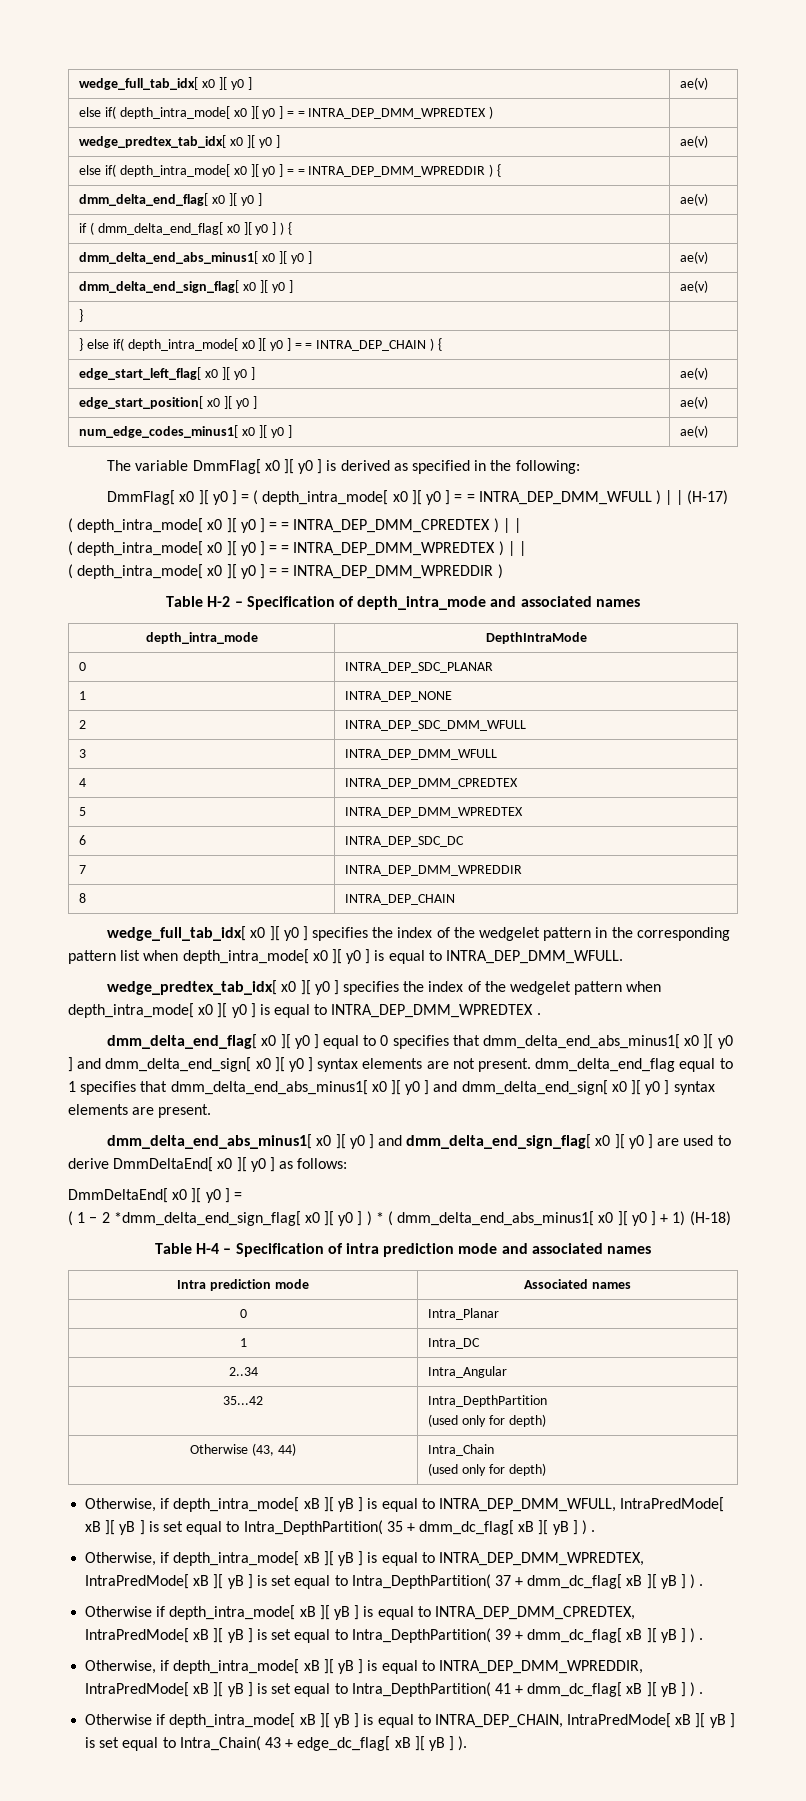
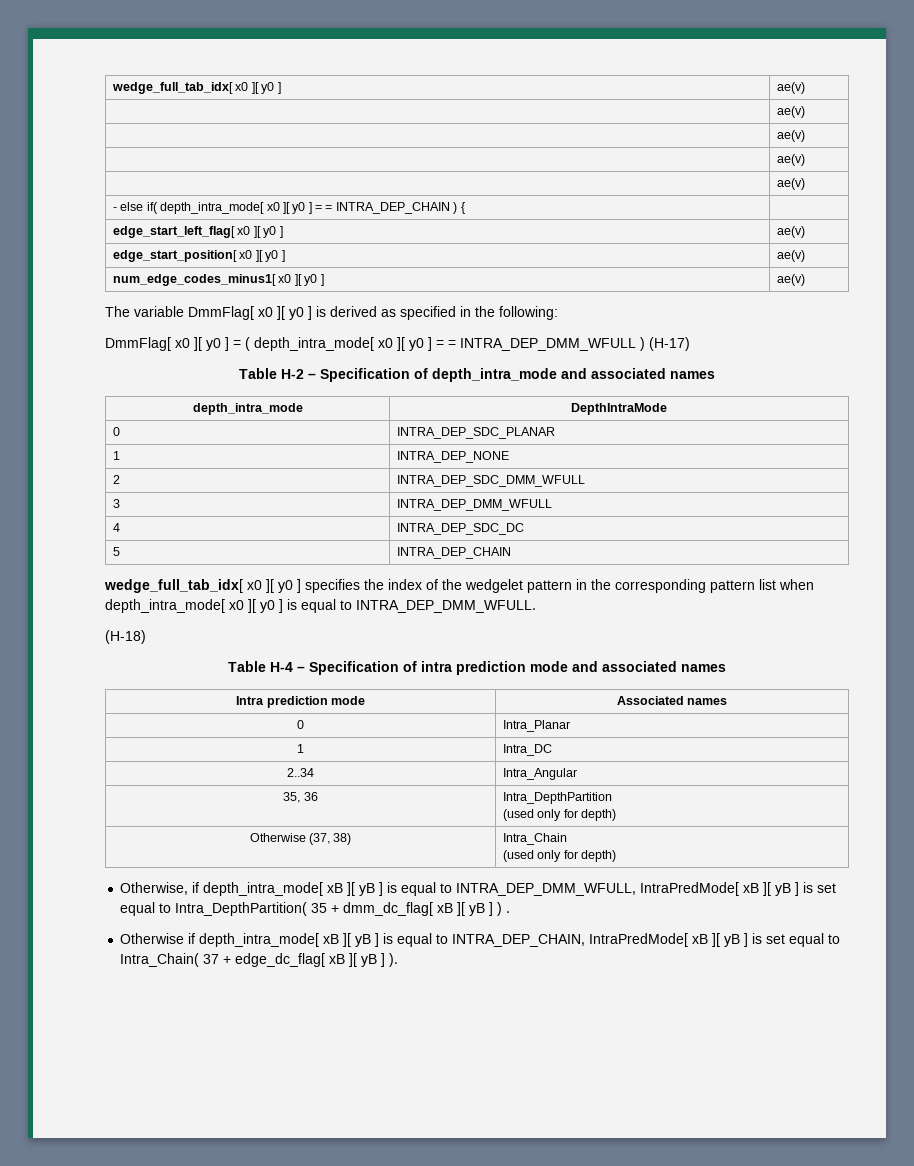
[79,106,494,119] [79,135,280,148] [680,135,709,148] [79,164,501,177] [79,193,262,206] [680,193,709,206] [79,222,292,235] [79,251,312,264] [680,251,709,264] [79,280,293,293] [680,280,709,293] [79,309,84,322] [79,338,84,351] else if( depth_intra_mode[ x0 ][ y0 ] = = INTRA_DEP_DMM_WPREDTEX ) | // wedge_predtex_tab_idx[ x0 ][ y0 ] | ae(v) // else if( depth_intra_mode[ x0 ][ y0 ] = = INTRA_DEP_DMM_WPREDDIR ) { | // dmm_delta_end_flag[ x0 ][ y0 ] | ae(v) // if ( dmm_delta_end_flag[ x0 ][ y0 ] ) { | // dmm_delta_end_abs_minus1[ x0 ][ y0 ] | ae(v) // dmm_delta_end_sign_flag[ x0 ][ y0 ] | ae(v) // } | // } -> [777,106,806,118] [777,130,806,142] [777,154,806,166] [777,178,806,190] [113,207,118,211] | ae(v) // | ae(v) // | ae(v) // | ae(v) // -
[665,490,684,505] | | -> (645, 344) none
[68,518,522,533] [68,541,527,556] [68,564,503,579] // ( depth_intra_mode[ x0 ][ y0 ] = = INTRA_DEP_DMM_CPREDTEX ) | | // ( depth_intra_mode[ x0 ][ y0 ] = = INTRA_DEP_DMM_WPREDTEX ) | | // ( depth_intra_mode[ x0 ][ y0 ] = = INTRA_DEP_DMM_WPREDDIR ) -> (690, 344) none
[345,778,519,789] INTRA_DEP_DMM_CPREDTEX -> [397,523,525,535] INTRA_DEP_SDC_DC
[345,807,524,818] [79,835,87,845] [345,836,465,847] [79,865,87,874] [345,865,523,876] [79,893,87,903] | INTRA_DEP_DMM_WPREDTEX // 6 | INTRA_DEP_SDC_DC // 7 | INTRA_DEP_DMM_WPREDDIR // 8 -> (121, 551) none
[107,980,662,995] [68,1003,541,1018] [107,1034,733,1049] [68,1057,733,1072] [68,1080,715,1095] [68,1104,212,1118] [107,1134,731,1149] [68,1157,348,1172] [68,1188,242,1203] [68,1211,686,1226] wedge_predtex_tab_idx[ x0 ][ y0 ] specifies the index of the wedgelet pattern when depth_intra_mode[ x0 ][ y0 ] is equal to INTRA_DEP_DMM_WPREDTEX . // dmm_delta_end_flag[ x0 ][ y0 ] equal to 0 specifies that dmm_delta_end_abs_minus1[ x0 ][ y0 ] and dmm_delta_end_sign[ x0 ][ y0 ] syntax elements are not present. dmm_delta_end_flag equal to 1 specifies that dmm_delta_end_abs_minus1[ x0 ][ y0 ] and dmm_delta_end_sign[ x0 ][ y0 ] syntax elements are present. // dmm_delta_end_abs_minus1[ x0 ][ y0 ] and dmm_delta_end_sign_flag[ x0 ][ y0 ] are used to derive DmmDeltaEnd[ x0 ][ y0 ] as follows: // DmmDeltaEnd[ x0 ][ y0 ] = // ( 1 − 2 *dmm_delta_end_sign_flag[ x0 ][ y0 ] ) * ( dmm_delta_end_abs_minus1[ x0 ][ y0 ] + 1) -> (536, 606) none
[223,1396,263,1405] 35...42 -> [283,792,318,803] 35, 36
[252,1443,296,1456] (43, 44) -> [309,833,352,845] (37, 38)
[85,1551,644,1566] [85,1574,704,1589] [85,1605,635,1620] [85,1628,704,1643] [85,1659,643,1674] [85,1682,704,1697] // Otherwise, if depth_intra_mode[ xB ][ yB ] is equal to INTRA_DEP_DMM_WPREDTEX, IntraPredMode[ xB ][ yB ] is set equal to Intra_DepthPartition( 37 + dmm_dc_flag[ xB ][ yB ] ) . // Otherwise if depth_intra_mode[ xB ][ yB ] is equal to INTRA_DEP_DMM_CPREDTEX, IntraPredMode[ xB ][ yB ] is set equal to Intra_DepthPartition( 39 + dmm_dc_flag[ xB ][ yB ] ) . // Otherwise, if depth_intra_mode[ xB ][ yB ] is equal to INTRA_DEP_DMM_WPREDDIR, IntraPredMode[ xB ][ yB ] is set equal to Intra_DepthPartition( 41 + dmm_dc_flag[ xB ][ yB ] ) . -> (511, 912) none
[264,1737,281,1748] 43 -> [203,954,220,964] 37

